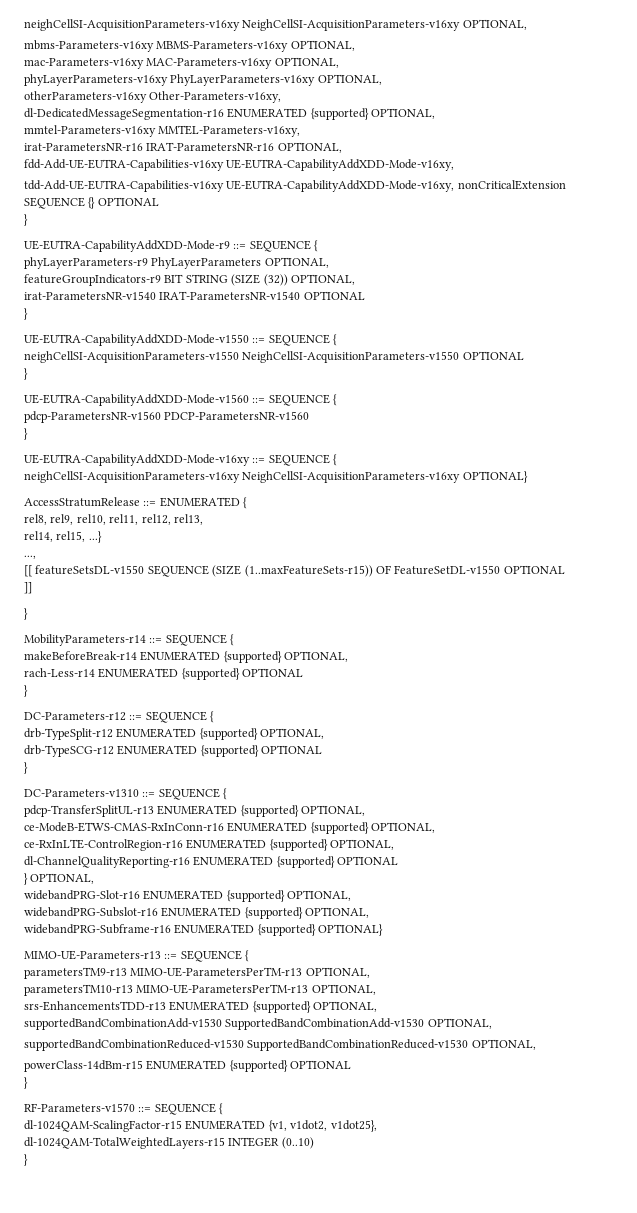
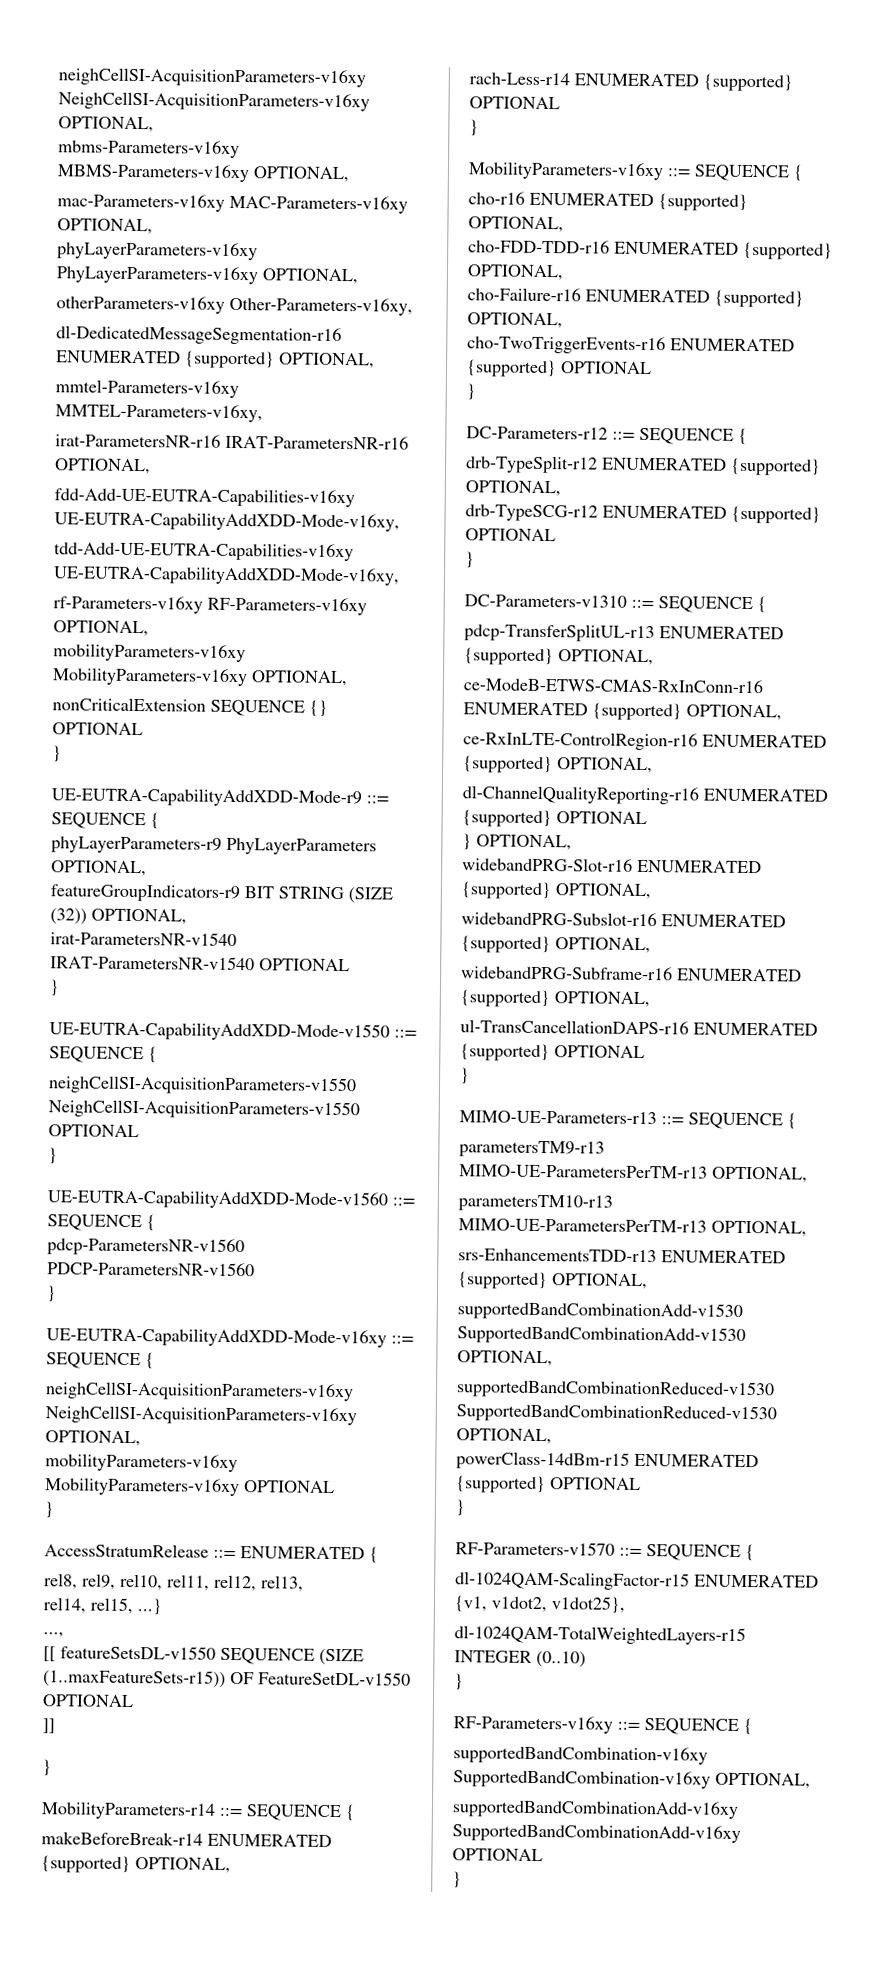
(455, 186) none -> [53,595,367,616] [53,620,149,637] [53,643,246,663] [52,667,348,687] // rf-Parameters-v16xy RF-Parameters-v16xy OPTIONAL, // mobilityParameters-v16xy MobilityParameters-v16xy OPTIONAL, //
[462,471,528,483] OPTIONAL} -> [45,1430,141,1447] [45,1453,238,1473] [44,1477,335,1497] [44,1501,54,1519] OPTIONAL, // mobilityParameters-v16xy MobilityParameters-v16xy OPTIONAL // }
(28, 691) none -> [468,161,804,182] [468,191,748,211] [468,216,564,233] [468,239,833,260] [467,264,564,281] [467,287,804,308] [467,312,563,329] [467,335,795,355] [466,359,652,378] [466,383,476,401] // MobilityParameters-v16xy ::= SEQUENCE { // cho-r16 ENUMERATED {supported} OPTIONAL, // cho-FDD-TDD-r16 ENUMERATED {supported} OPTIONAL, // cho-Failure-r16 ENUMERATED {supported} OPTIONAL, // cho-TwoTriggerEvents-r16 ENUMERATED {supported} OPTIONAL // }
[318,924,384,936] OPTIONAL} -> [554,991,650,1008] [460,1019,818,1036] [460,1043,645,1062] [460,1067,470,1085] OPTIONAL, // ul-TransCancellationDAPS-r16 ENUMERATED {supported} OPTIONAL // }
(28, 1160) none -> [453,1715,753,1736] [453,1745,708,1765] [453,1769,811,1789] [452,1799,739,1819] [452,1823,741,1843] [452,1848,543,1862] [452,1871,462,1889] // RF-Parameters-v16xy ::= SEQUENCE { // supportedBandCombination-v16xy SupportedBandCombination-v16xy OPTIONAL, // supportedBandCombinationAdd-v16xy SupportedBandCombinationAdd-v16xy OPTIONAL // }

